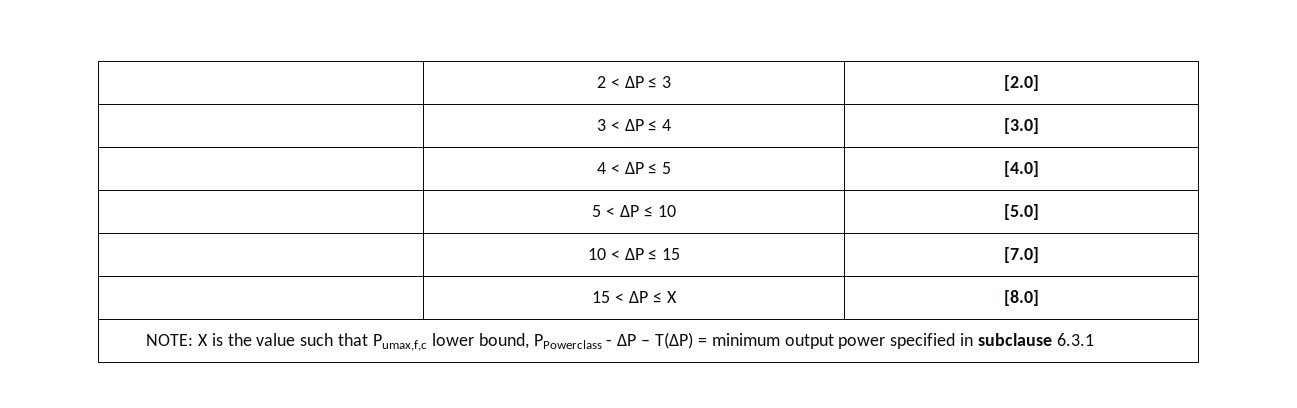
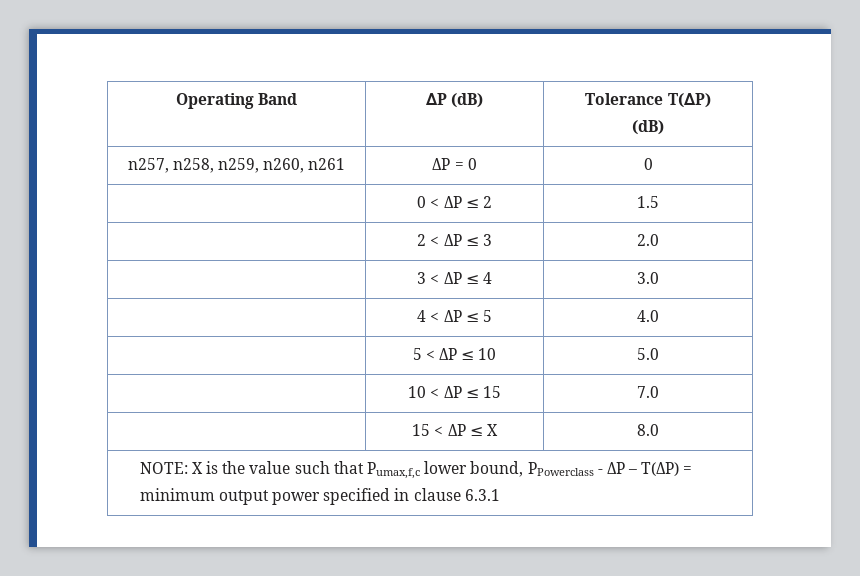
(596, 82) none -> [175,93,298,109] [425,93,484,108] [585,93,711,108] [632,120,664,135] [127,158,346,173] [432,158,477,170] [643,158,653,170] [417,196,492,208] [637,196,659,208] Operating Band | ∆P (dB) | Tolerance T(∆P) // (dB) // n257, n258, n259, n260, n261 | ΔP = 0 | 0 // | 0 < ΔP ≤ 2 | 1.5 //
[1004,75,1039,91] [2.0] -> [637,234,659,246] 2.0
[1004,118,1039,134] [3.0] -> [637,272,659,284] 3.0
[1004,161,1039,177] [4.0] -> [637,310,659,322] 4.0
[1004,204,1039,220] [5.0] -> [637,348,659,360] 5.0
[1004,247,1039,263] [7.0] -> [637,386,659,398] 7.0
[1004,290,1039,306] [8.0] -> [637,424,659,436] 8.0
[978,333,1053,346] subclause -> [413,488,461,501] clause

